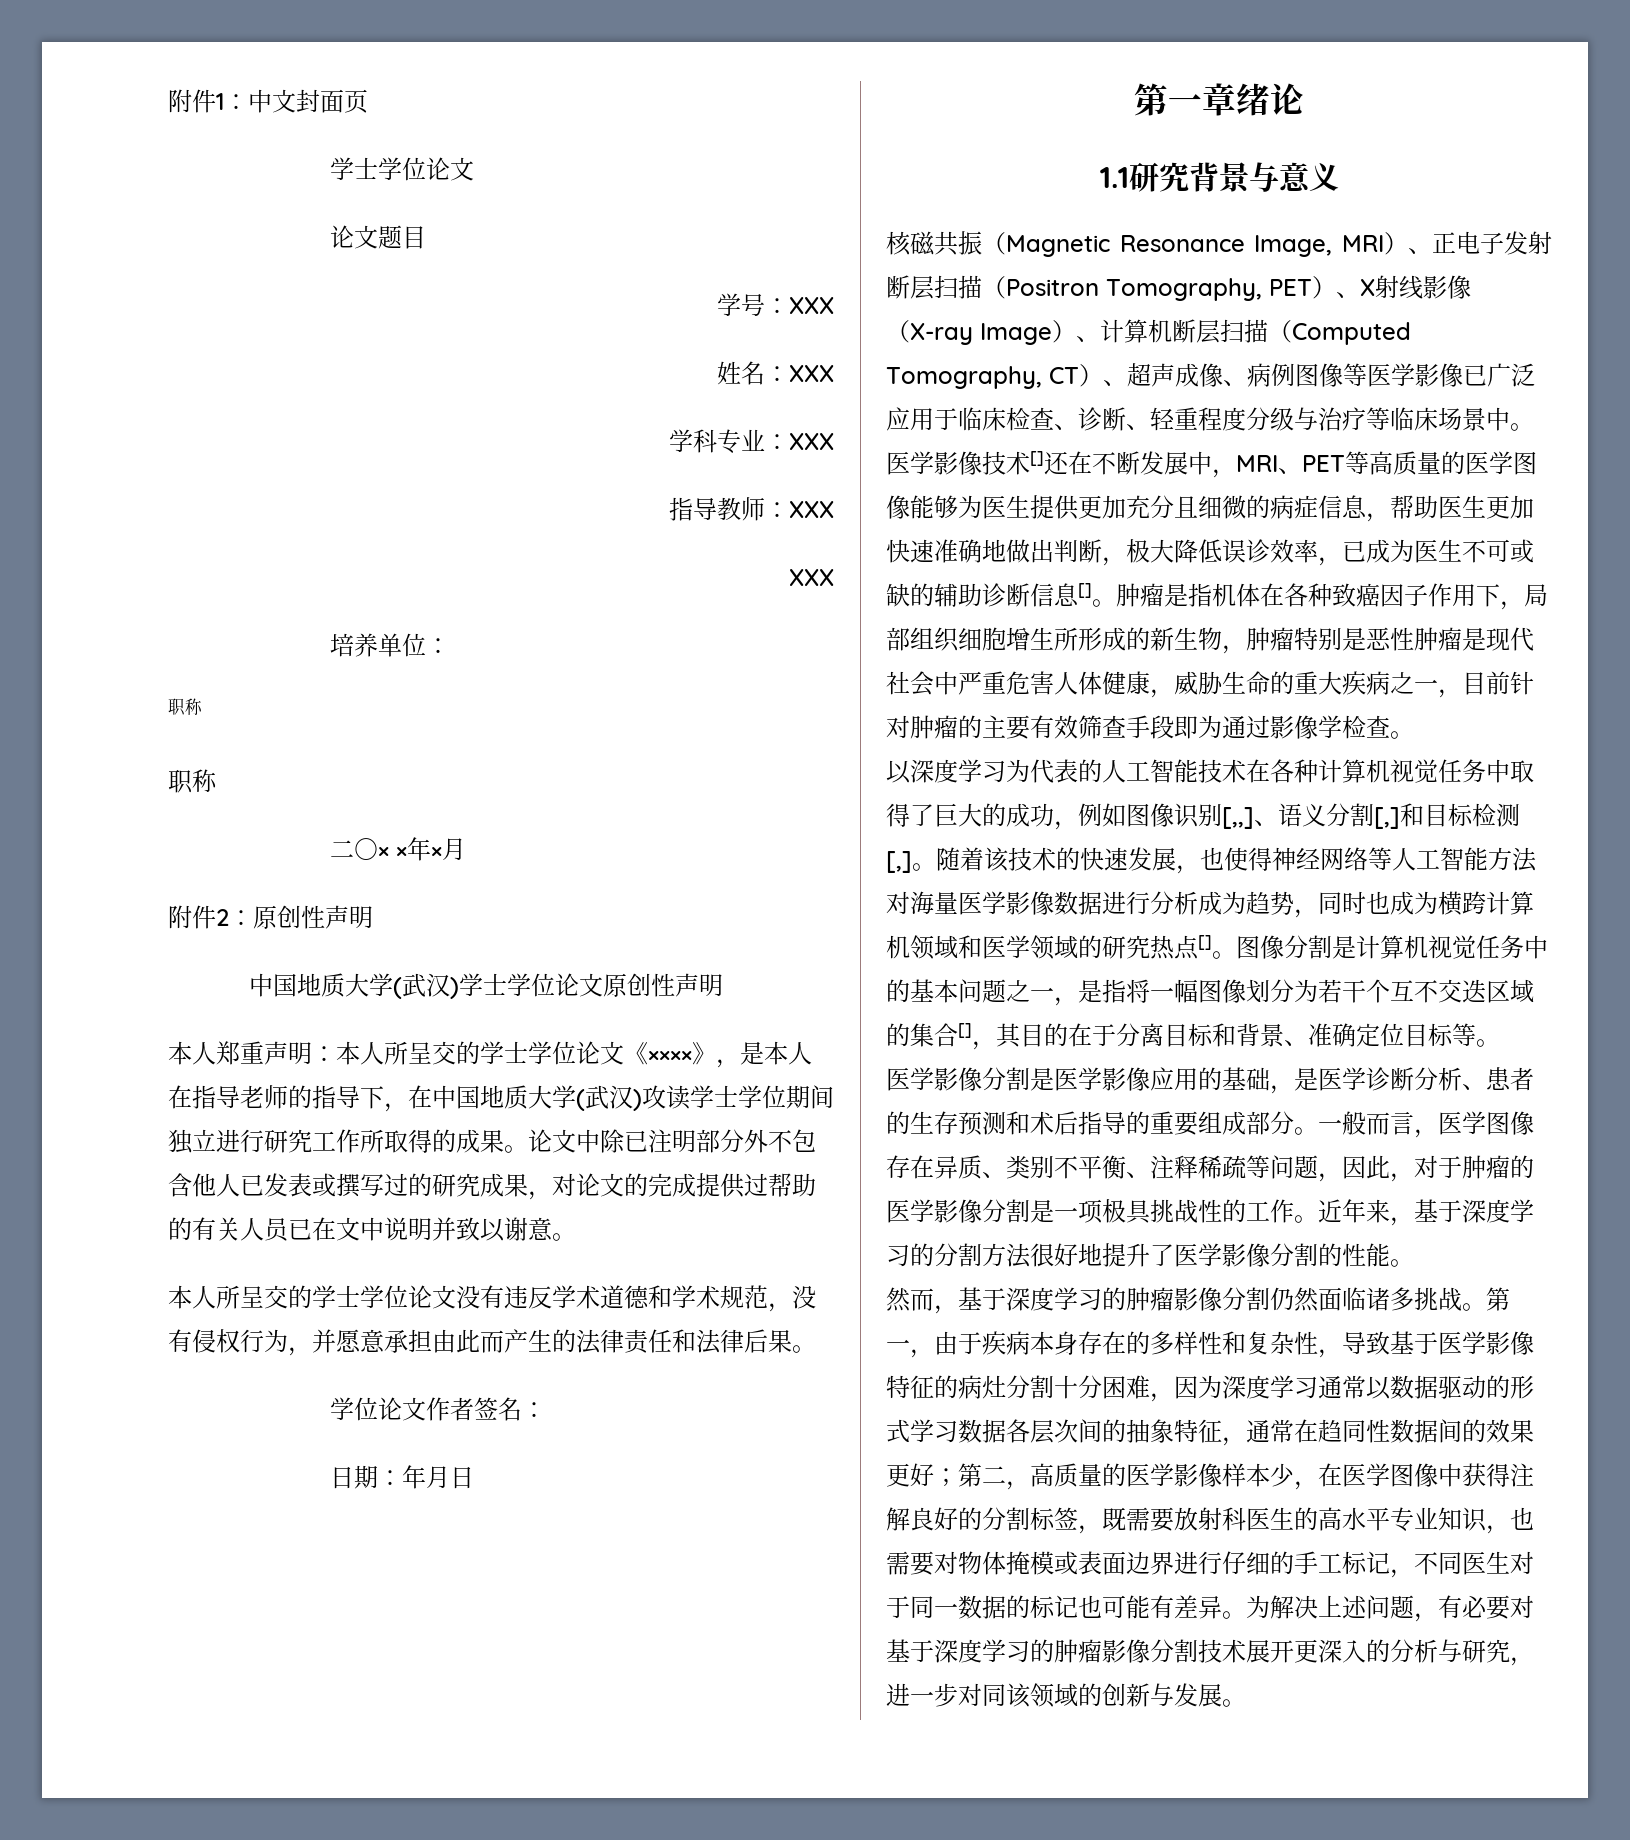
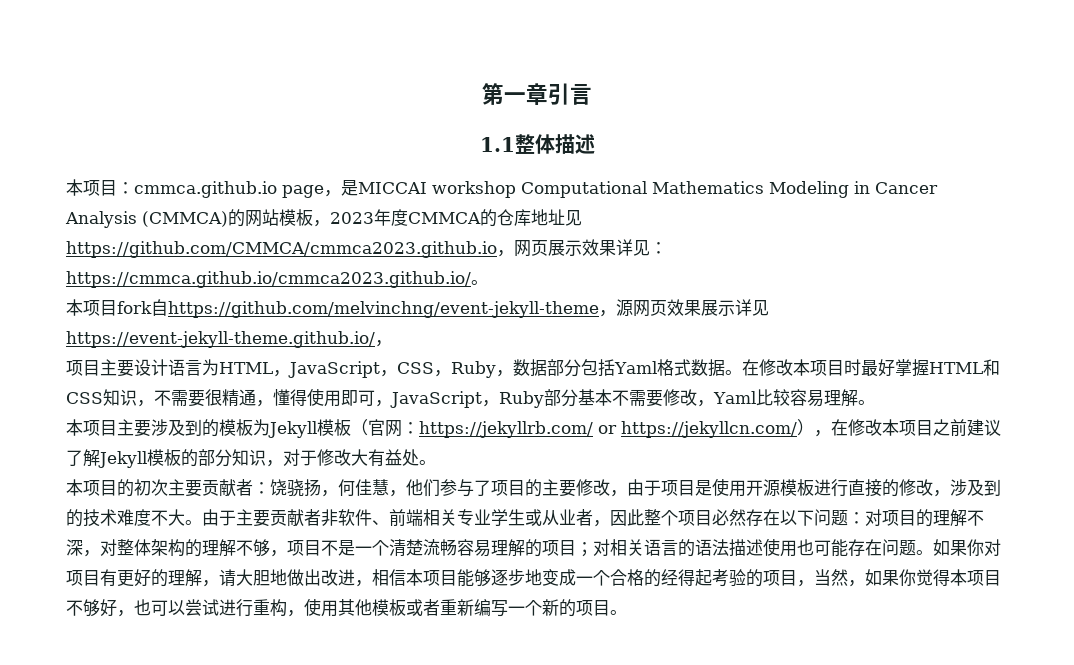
[168,89,368,113] [330,157,475,181] [330,225,427,249] [717,293,834,316] [717,361,834,385] [669,429,834,454] [669,497,834,521] [789,569,834,586] [330,633,451,657] [168,698,202,716] [168,769,217,794] [330,837,467,861] [168,905,373,929] [249,973,724,999] [168,1041,812,1068] [168,1085,834,1112] [168,1129,816,1154] [168,1173,816,1200] [168,1217,576,1242] [168,1285,816,1312] [168,1329,816,1356] [330,1397,547,1421] [330,1465,475,1489] [1134,83,1304,116] [1099,162,1339,193] [886,231,1552,257] [886,275,1471,301] [886,319,1411,345] [886,363,1535,389] [886,407,1534,431] [886,451,1537,478] [886,495,1534,522] [886,539,1534,566] [886,583,1092,607] [1092,583,1548,610] [886,627,1534,654] [886,671,1534,698] [886,715,1414,740] [886,759,1534,784] [886,803,1520,830] [886,847,1537,874] [886,891,1534,918] [886,935,1212,960] [1212,935,1548,959] [886,979,1534,1006] [886,1023,972,1047] [972,1023,1500,1050] [886,1067,1534,1094] [886,1111,1534,1138] [886,1155,1534,1182] [886,1199,1534,1226] [886,1243,1414,1268] [886,1287,1510,1314] [886,1331,1534,1358] [886,1375,1534,1402] [886,1419,1534,1446] [886,1463,1534,1490] [886,1507,1534,1534] [886,1551,1534,1578] [886,1595,1534,1622] [886,1639,1534,1666] [886,1683,1222,1708] 附件1：中文封面页 // 学士学位论文 // 论文题目 // 学号：XXX // 姓名：XXX // 学科专业：XXX // 指导教师：XXX // XXX // 培养单位： // 职称 // 职称 // 二○× ×年×月 // 附件2：原创性声明 // 中国地质大学(武汉)学士学位论文原创性声明 // 本人郑重声明：本人所呈交的学士学位论文《××××》，是本人在指导老师的指导下，在中国地质大学(武汉)攻读学士学位期间独立进行研究工作所取得的成果。论文中除已注明部分外不包含他人已发表或撰写过的研究成果，对论文的完成提供过帮助的有关人员已在文中说明并致以谢意。 // 本人所呈交的学士学位论文没有违反学术道德和学术规范，没有侵权行为，并愿意承担由此而产生的法律责任和法律后果。 // 学位论文作者签名： // 日期：年月日 // 第一章绪论 // 1.1研究背景与意义 // 核磁共振（Magnetic Resonance Image, MRI）、正电子发射断层扫描（Positron Tomography, PET）、X射线影像（X-ray Image）、计算机断层扫描（Computed Tomography, CT）、超声成像、病例图像等医学影像已广泛应用于临床检查、诊断、轻重程度分级与治疗等临床场景中。医学影像技术[]还在不断发展中，MRI、PET等高质量的医学图像能够为医生提供更加充分且细微的病症信息，帮助医生更加快速准确地做出判断，极大降低误诊效率，已成为医生不可或缺的辅助诊断信息[]。肿瘤是指机体在各种致癌因子作用下，局部组织细胞增生所形成的新生物，肿瘤特别是恶性肿瘤是现代社会中严重危害人体健康，威胁生命的重大疾病之一，目前针对肿瘤的主要有效筛查手段即为通过影像学检查。 // 以深度学习为代表的人工智能技术在各种计算机视觉任务中取得了巨大的成功，例如图像识别[,,]、语义分割[,]和目标检测[,]。随着该技术的快速发展，也使得神经网络等人工智能方法对海量医学影像数据进行分析成为趋势，同时也成为横跨计算机领域和医学领域的研究热点[]。图像分割是计算机视觉任务中的基本问题之一，是指将一幅图像划分为若干个互不交迭区域的集合[]，其目的在于分离目标和背景、准确定位目标等。 // 医学影像分割是医学影像应用的基础，是医学诊断分析、患者的生存预测和术后指导的重要组成部分。一般而言，医学图像存在异质、类别不平衡、注释稀疏等问题，因此，对于肿瘤的医学影像分割是一项极具挑战性的工作。近年来，基于深度学习的分割方法很好地提升了医学影像分割的性能。 // 然而，基于深度学习的肿瘤影像分割仍然面临诸多挑战。第一，由于疾病本身存在的多样性和复杂性，导致基于医学影像特征的病灶分割十分困难，因为深度学习通常以数据驱动的形式学习数据各层次间的抽象特征，通常在趋同性数据间的效果更好；第二，高质量的医学影像样本少，在医学图像中获得注解良好的分割标签，既需要放射科医生的高水平专业知识，也需要对物体掩模或表面边界进行仔细的手工标记，不同医生对于同一数据的标记也可能有差异。为解决上述问题，有必要对基于深度学习的肿瘤影像分割技术展开更深入的分析与研究，进一步对同该领域的创新与发展 -> [482,83,592,105] [479,134,595,154] [66,179,938,198] [65,209,582,228] [66,239,667,258] [66,271,488,288] [66,299,769,318] [66,331,392,348] [66,359,1000,378] [66,388,875,408] [66,419,1001,438] [66,449,436,468] [66,478,1001,497] [66,509,984,527] [66,538,1001,557] [66,569,1001,587] [66,598,610,617] 第一章引言 // 1.1整体描述 // 本项目：cmmca.github.io page，是MICCAI workshop Computational Mathematics Modeling in Cancer Analysis (CMMCA)的网站模板，2023年度CMMCA的仓库地址见https://github.com/CMMCA/cmmca2023.github.io，网页展示效果详见：https://cmmca.github.io/cmmca2023.github.io/。 // 本项目fork自https://github.com/melvinchng/event-jekyll-theme，源网页效果展示详见https://event-jekyll-theme.github.io/， // 项目主要设计语言为HTML，JavaScript，CSS，Ruby，数据部分包括Yaml格式数据。在修改本项目时最好掌握HTML和CSS知识，不需要很精通，懂得使用即可，JavaScript，Ruby部分基本不需要修改，Yaml比较容易理解。 // 本项目主要涉及到的模板为Jekyll模板（官网：https://jekyllrb.com/ or https://jekyllcn.com/），在修改本项目之前建议了解Jekyll模板的部分知识，对于修改大有益处。 // 本项目的初次主要贡献者：饶骁扬，何佳慧，他们参与了项目的主要修改，由于项目是使用开源模板进行直接的修改，涉及到的技术难度不大。由于主要贡献者非软件、前端相关专业学生或从业者，因此整个项目必然存在以下问题：对项目的理解不深，对整体架构的理解不够，项目不是一个清楚流畅容易理解的项目；对相关语言的语法描述使用也可能存在问题。如果你对项目有更好的理解，请大胆地做出改进，相信本项目能够逐步地变成一个合格的经得起考验的项目，当然，如果你觉得本项目不够好，也可以尝试进行重构，使用其他模板或者重新编写一个新的项目

